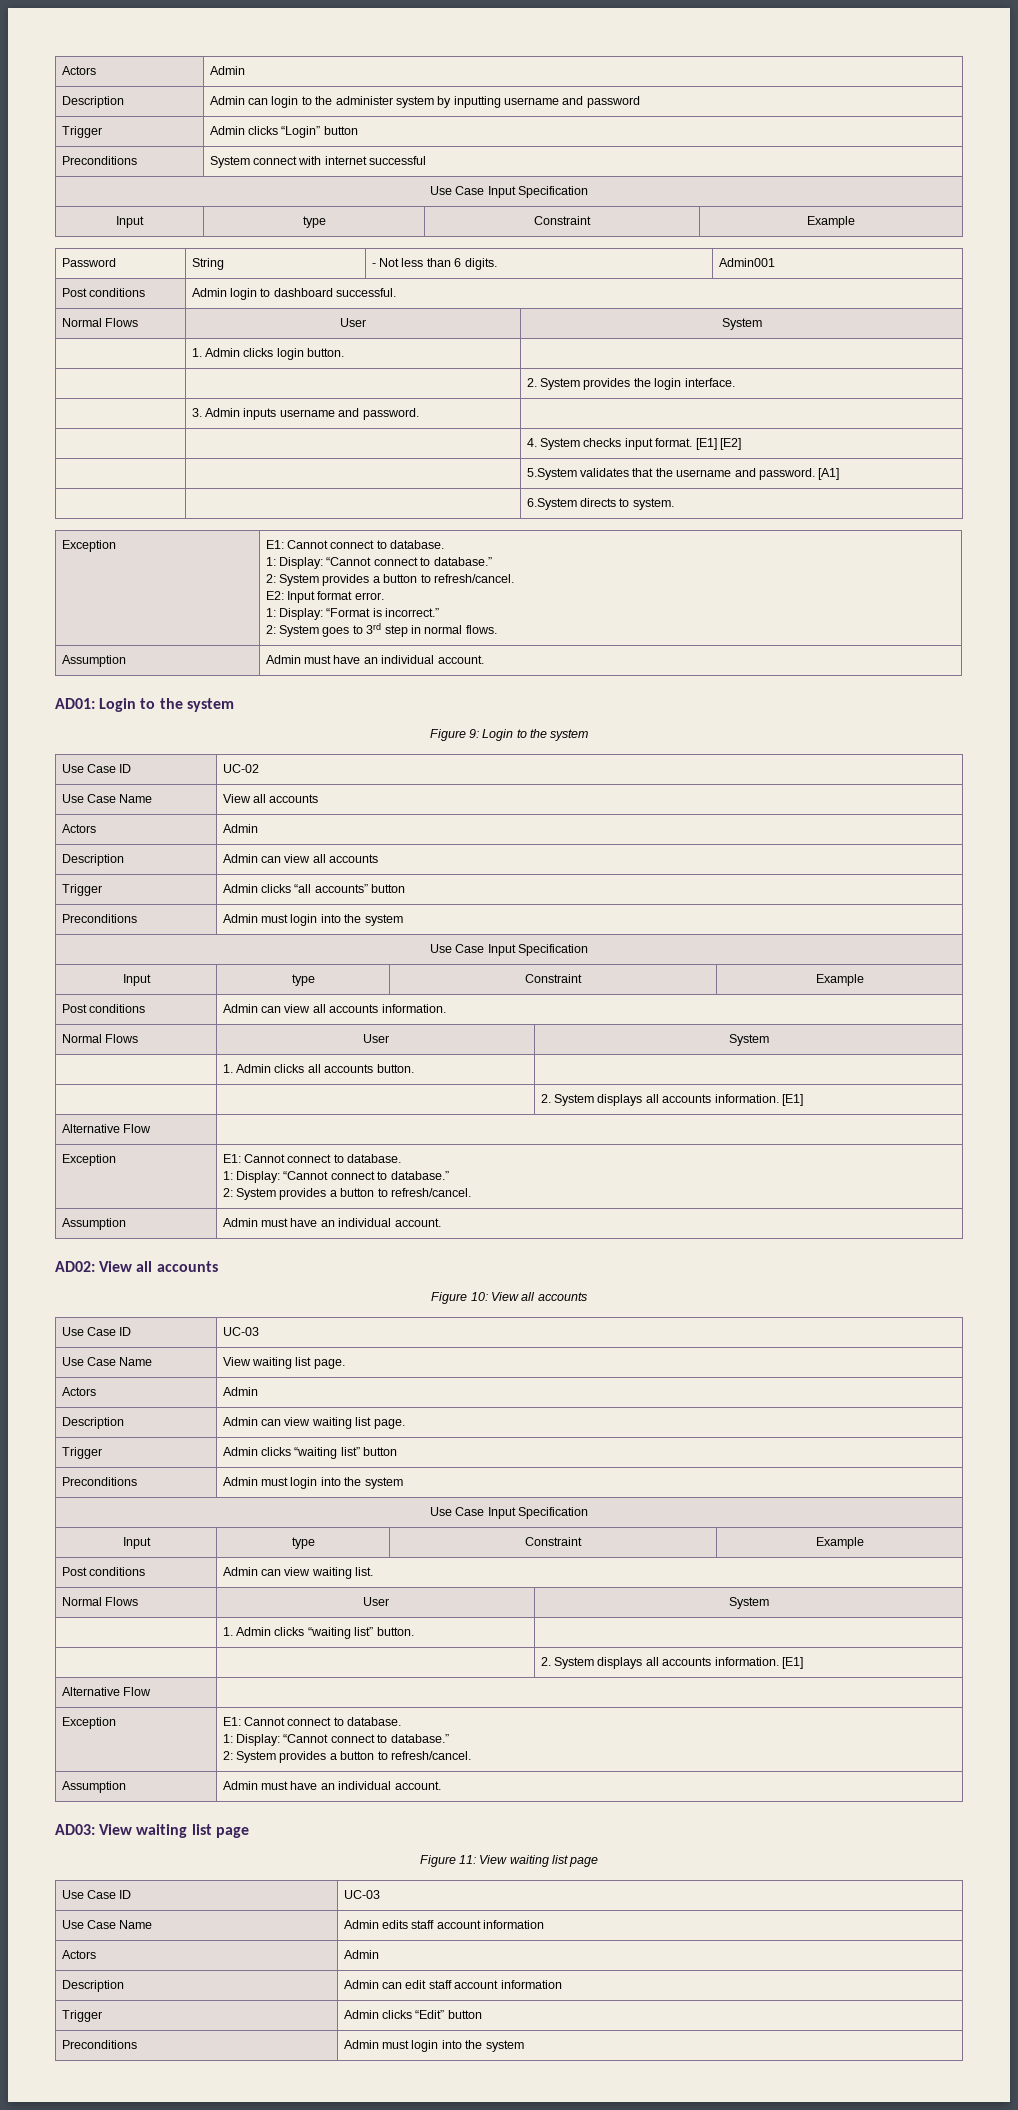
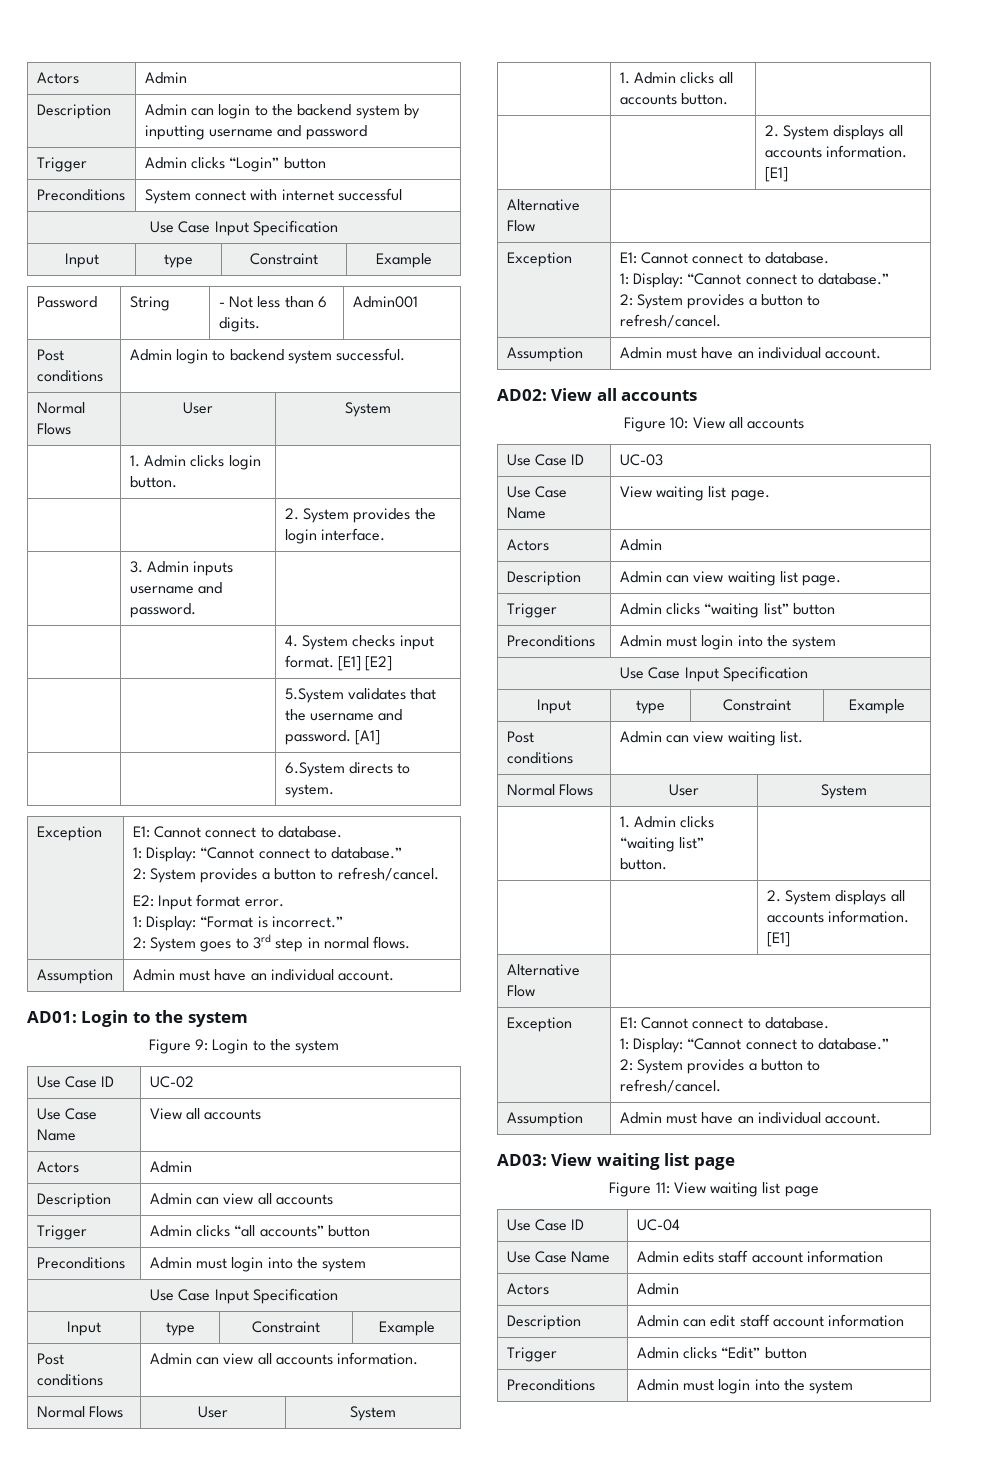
[335,96,393,105] administer -> [297,104,352,116] backend
[273,288,333,297] dashboard -> [229,349,332,364] backend system
[343,1890,380,1899] UC-03 -> [636,1219,680,1231] UC-04

